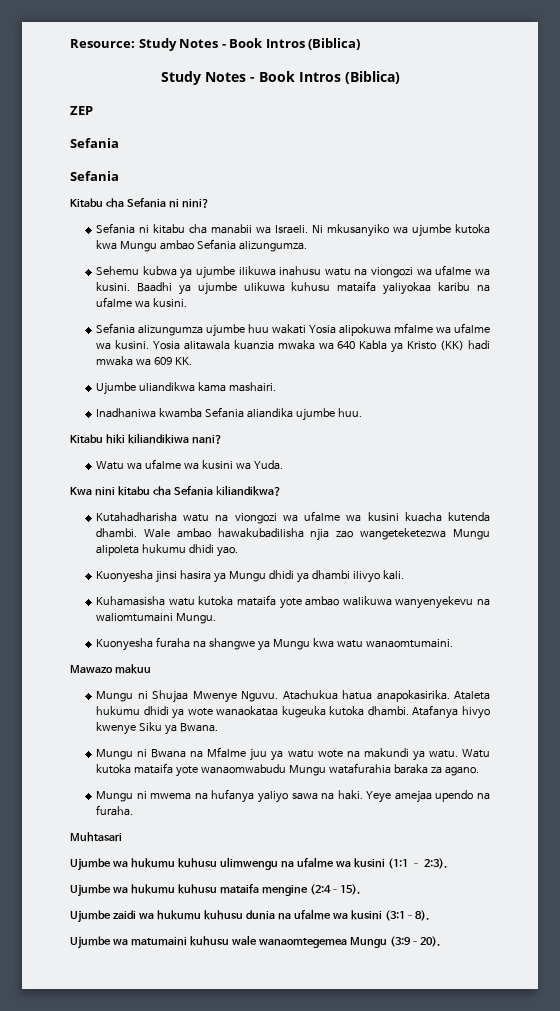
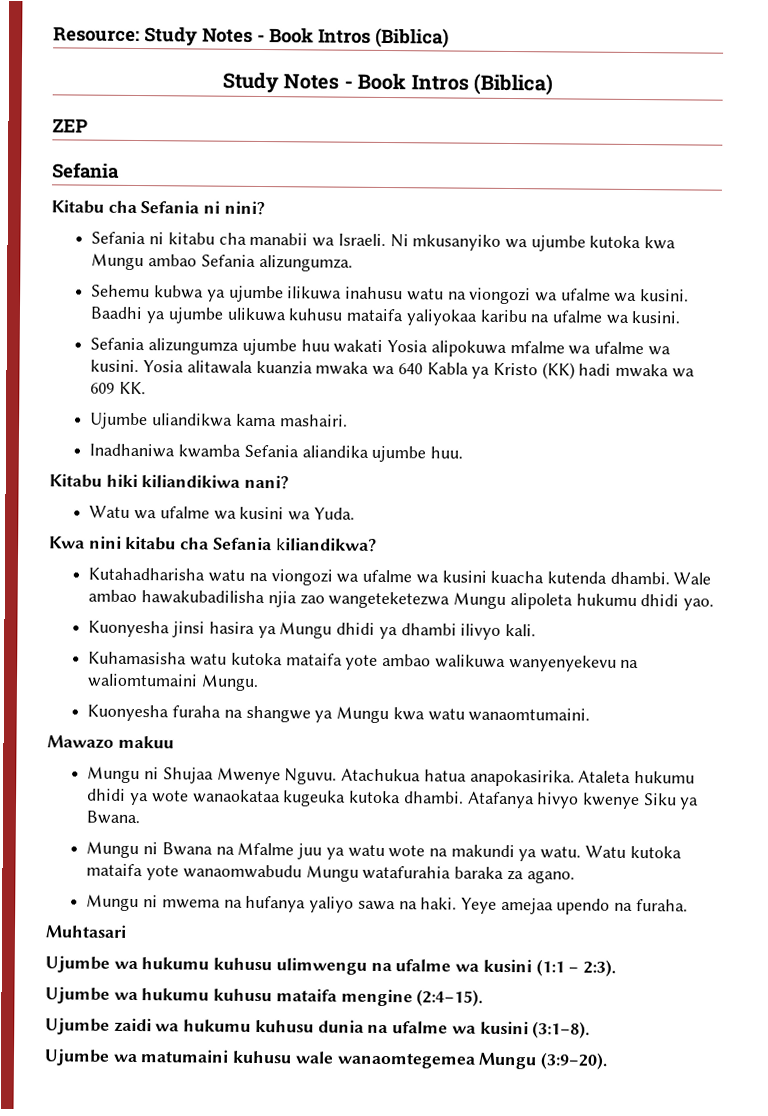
[70,171,119,181] // Sefania -> (120, 170) none

